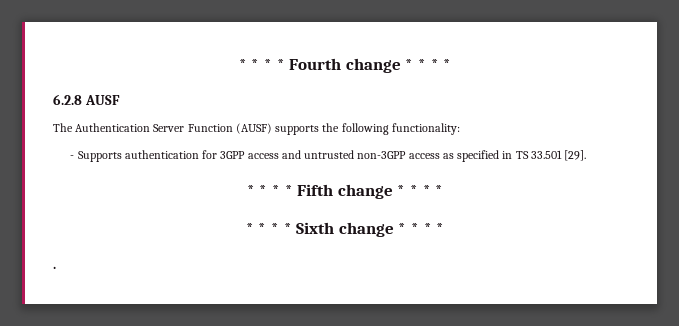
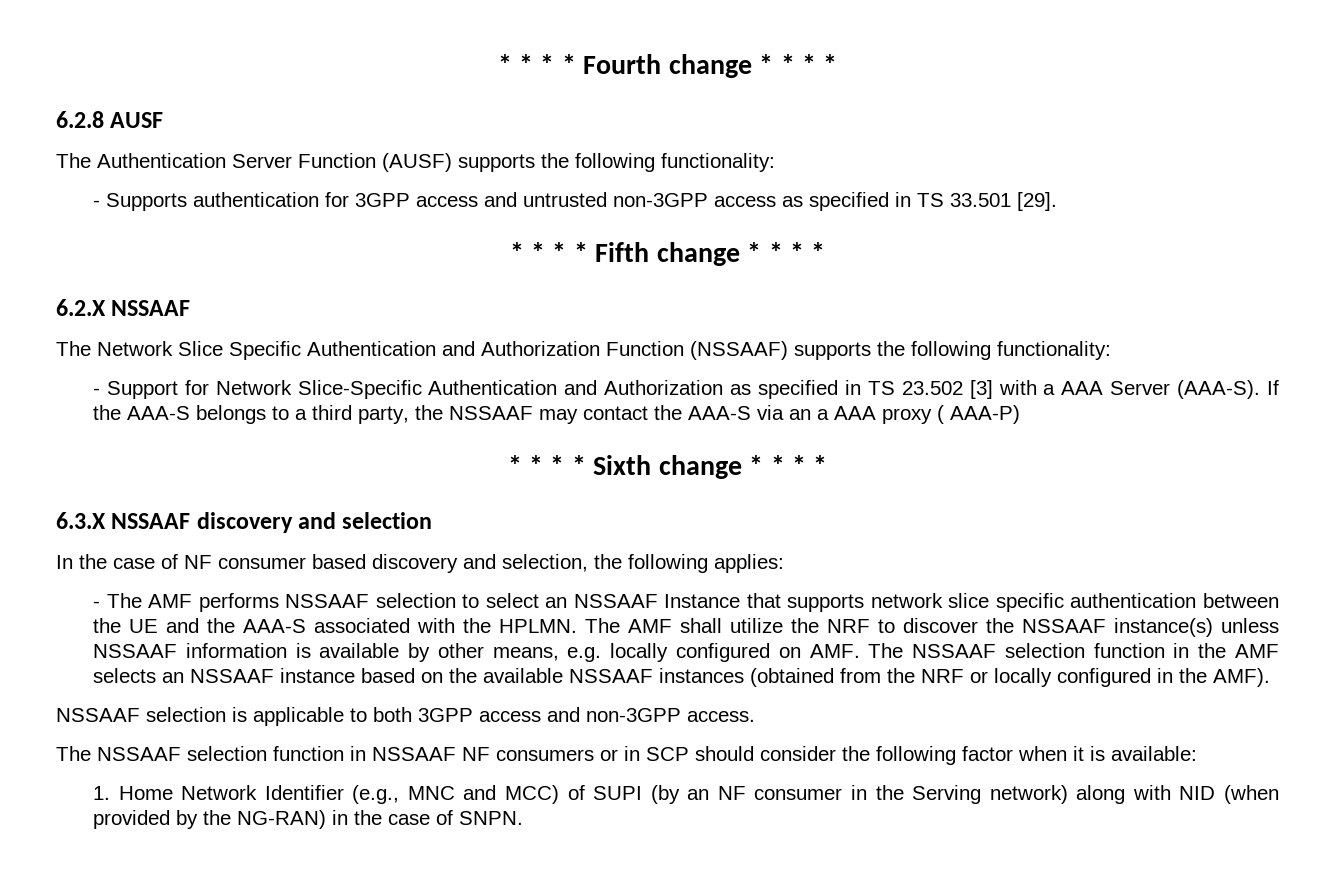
(444, 190) none -> [56,299,191,316] [56,341,1111,360] [93,380,1279,399] [93,405,1021,424] // 6.2.X NSSAAF // The Network Slice Specific Authentication and Authorization Function (NSSAAF) supports the following functionality: // - Support for Network Slice-Specific Authentication and Authorization as specified in TS 23.502 [3] with a AAA Server (AAA-S). If the AAA-S belongs to a third party, the NSSAAF may contact the AAA-S via an a AAA proxy ( AAA-P)
[53,266,56,269] . -> [56,512,433,533] [56,554,784,573] [93,593,1280,612] [93,618,1280,637] [93,643,1279,662] [93,668,1271,687] [56,707,755,726] [56,746,1197,765] [93,785,1280,804] [93,810,524,829] 6.3.X NSSAAF discovery and selection // In the case of NF consumer based discovery and selection, the following applies: // - The AMF performs NSSAAF selection to select an NSSAAF Instance that supports network slice specific authentication between the UE and the AAA-S associated with the HPLMN. The AMF shall utilize the NRF to discover the NSSAAF instance(s) unless NSSAAF information is available by other means, e.g. locally configured on AMF. The NSSAAF selection function in the AMF selects an NSSAAF instance based on the available NSSAAF instances (obtained from the NRF or locally configured in the AMF). // NSSAAF selection is applicable to both 3GPP access and non-3GPP access. // The NSSAAF selection function in NSSAAF NF consumers or in SCP should consider the following factor when it is available: // 1. Home Network Identifier (e.g., MNC and MCC) of SUPI (by an NF consumer in the Serving network) along with NID (when provided by the NG-RAN) in the case of SNPN.

